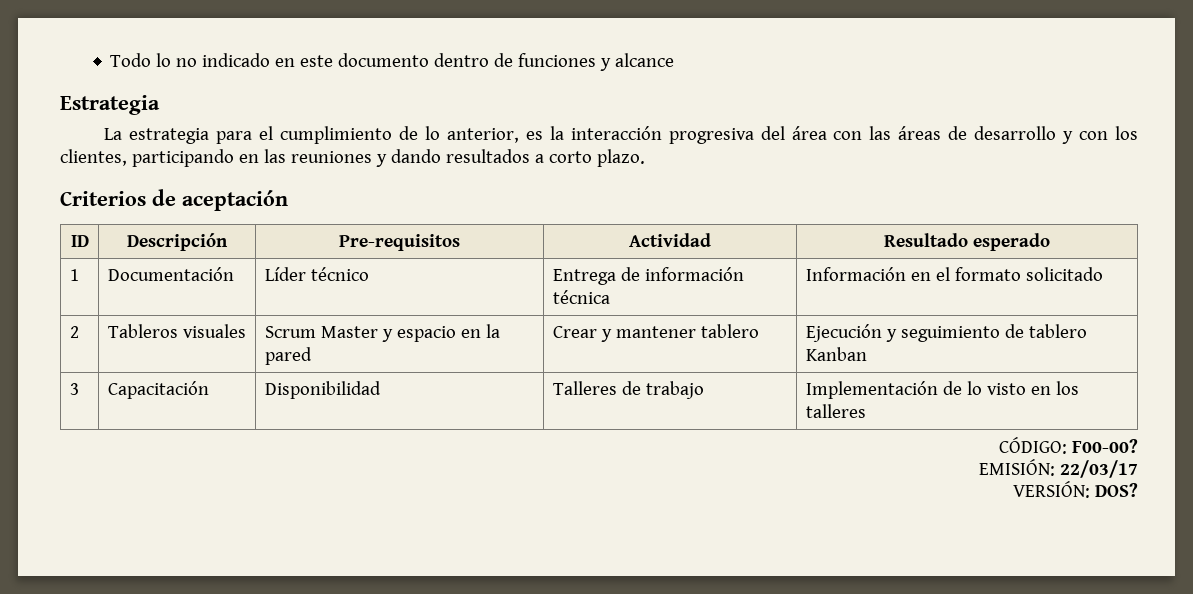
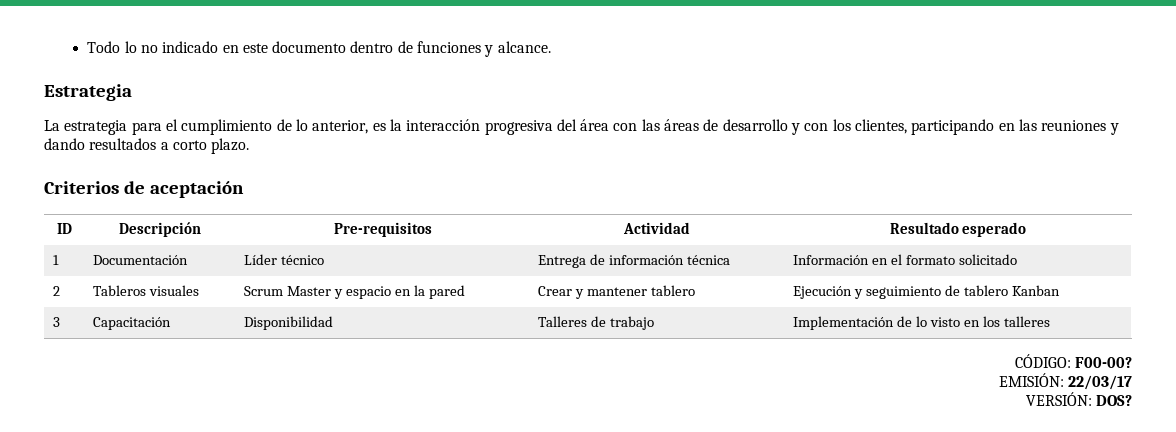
[615,53,675,67] alcance -> [497,41,551,53] alcance.

